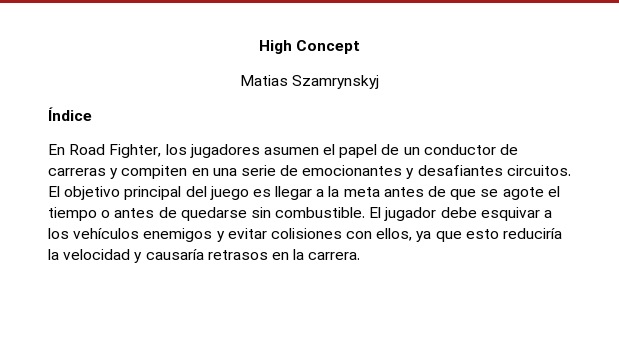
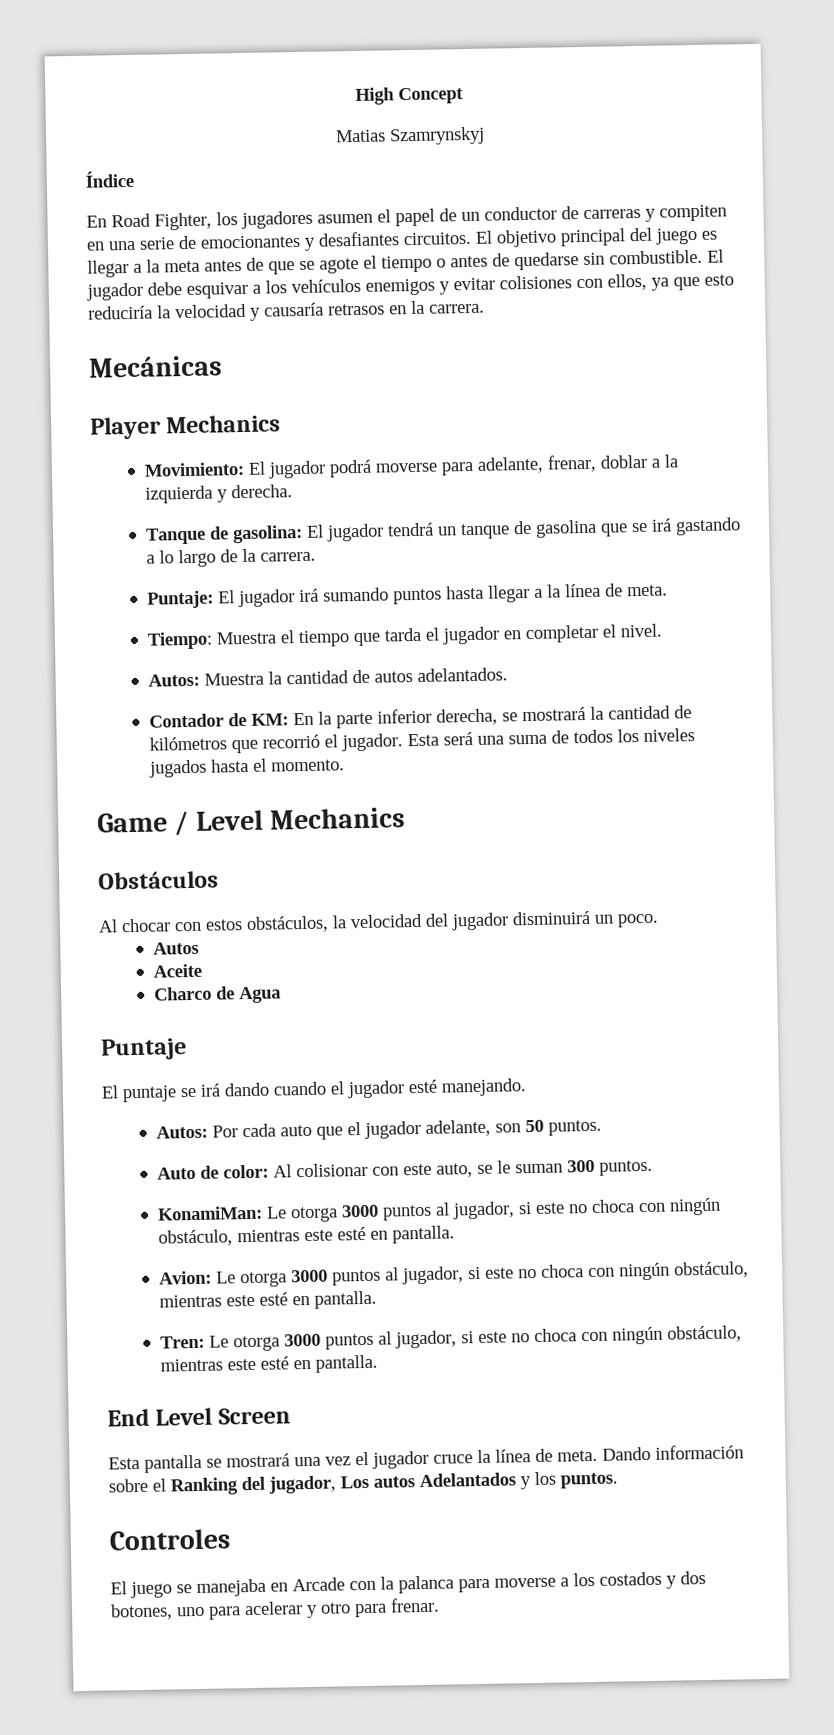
(361, 256) none -> [88,355,222,378] [90,414,282,440] [144,454,679,479] [145,484,294,504] [145,517,742,545] [146,548,317,568] [147,583,669,609] [147,623,663,650] [148,667,509,687] [149,705,693,729] [149,728,696,754] [149,758,346,778] [97,807,406,836] [98,870,219,890] [98,910,659,934] [153,941,200,955] [153,963,203,978] [154,986,282,1004] [100,1038,187,1061] [101,1078,527,1103] [156,1119,603,1140] [157,1159,654,1180] [157,1197,722,1223] [158,1225,456,1247] [159,1261,750,1288] [159,1290,378,1309] [160,1325,743,1352] [160,1354,379,1373] [107,1407,291,1427] [108,1444,744,1473] [108,1471,618,1496] [109,1528,230,1551] [110,1571,706,1599] [110,1597,440,1621] // Mecánicas // Player Mechanics // Movimiento: El jugador podrá moverse para adelante, frenar, doblar a la izquierda y derecha. // Tanque de gasolina: El jugador tendrá un tanque de gasolina que se irá gastando a lo largo de la carrera. // Puntaje: El jugador irá sumando puntos hasta llegar a la línea de meta. // Tiempo: Muestra el tiempo que tarda el jugador en completar el nivel. // Autos: Muestra la cantidad de autos adelantados. // Contador de KM: En la parte inferior derecha, se mostrará la cantidad de kilómetros que recorrió el jugador. Esta será una suma de todos los niveles jugados hasta el momento. // Game / Level Mechanics // Obstáculos // Al chocar con estos obstáculos, la velocidad del jugador disminuirá un poco. // Autos // Aceite // Charco de Agua // Puntaje // El puntaje se irá dando cuando el jugador esté manejando. // Autos: Por cada auto que el jugador adelante, son 50 puntos. // Auto de color: Al colisionar con este auto, se le suman 300 puntos. // KonamiMan: Le otorga 3000 puntos al jugador, si este no choca con ningún obstáculo, mientras este esté en pantalla. // Avion: Le otorga 3000 puntos al jugador, si este no choca con ningún obstáculo, mientras este esté en pantalla. // Tren: Le otorga 3000 puntos al jugador, si este no choca con ningún obstáculo, mientras este esté en pantalla. // End Level Screen // Esta pantalla se mostrará una vez el jugador cruce la línea de meta. Dando información sobre el Ranking del jugador, Los autos Adelantados y los puntos. // Controles // El juego se manejaba en Arcade con la palanca para moverse a los costados y dos botones, uno para acelerar y otro para frenar.

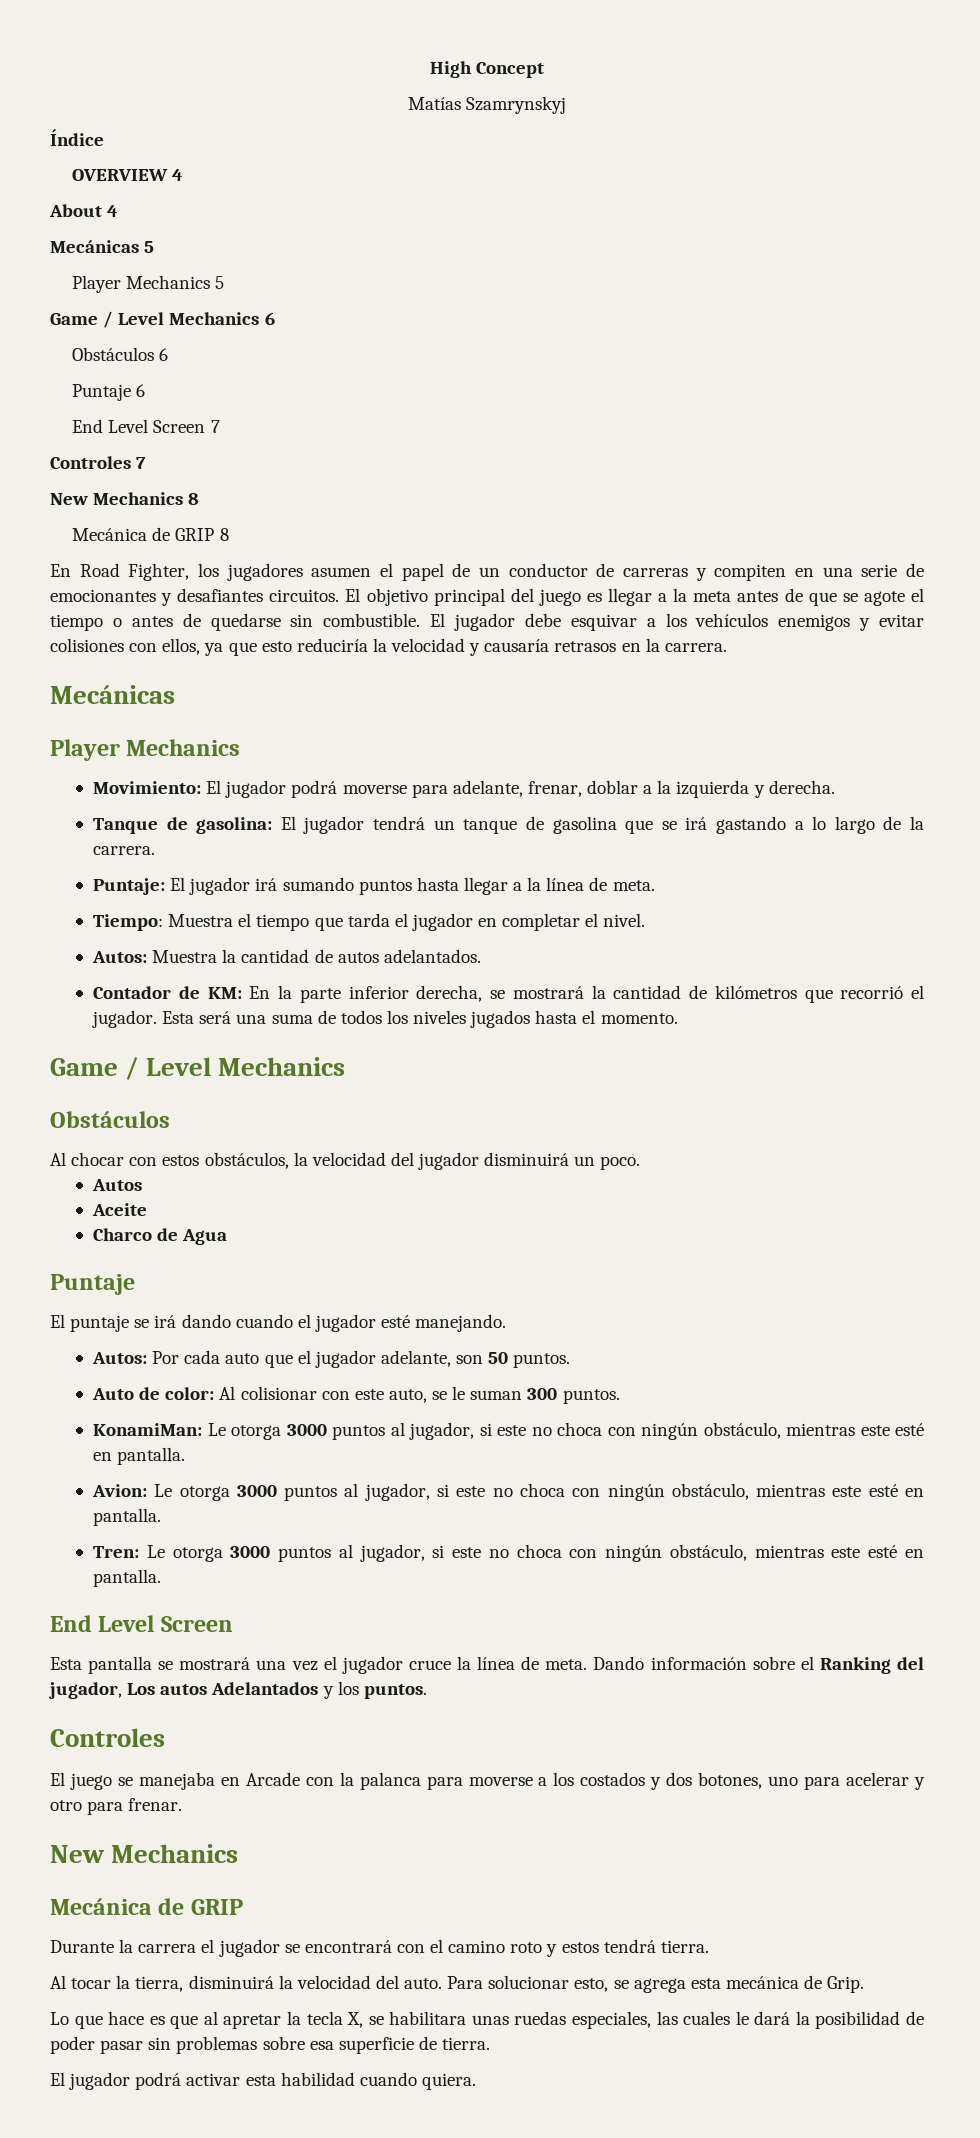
[334,129,386,143] Matias -> [407,97,461,110] Matías
(134, 179) none -> [72,169,184,181] [49,204,119,217] [50,240,155,253] [72,275,225,293] [50,311,275,328] [72,347,169,361] [72,384,146,401] [72,419,220,433] [50,456,147,469] [50,492,200,505] [72,527,229,541] // OVERVIEW 4 // About 4 // Mecánicas 5 // Player Mechanics 5 // Game / Level Mechanics 6 // Obstáculos 6 // Puntaje 6 // End Level Screen 7 // Controles 7 // New Mechanics 8 // Mecánica de GRIP 8
(440, 1605) none -> [50,1844,239,1863] [50,1898,243,1915] [50,1939,709,1957] [50,1975,865,1993] [50,2011,924,2029] [50,2036,491,2054] [50,2072,476,2090] // New Mechanics // Mecánica de GRIP // Durante la carrera el jugador se encontrará con el camino roto y estos tendrá tierra. // Al tocar la tierra, disminuirá la velocidad del auto. Para solucionar esto, se agrega esta mecánica de Grip. // Lo que hace es que al apretar la tecla X, se habilitara unas ruedas especiales, las cuales le dará la posibilidad de poder pasar sin problemas sobre esa superficie de tierra. // El jugador podrá activar esta habilidad cuando quiera.

